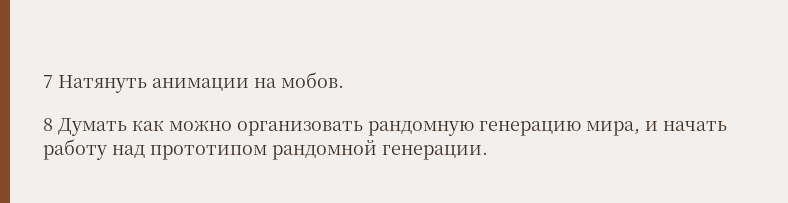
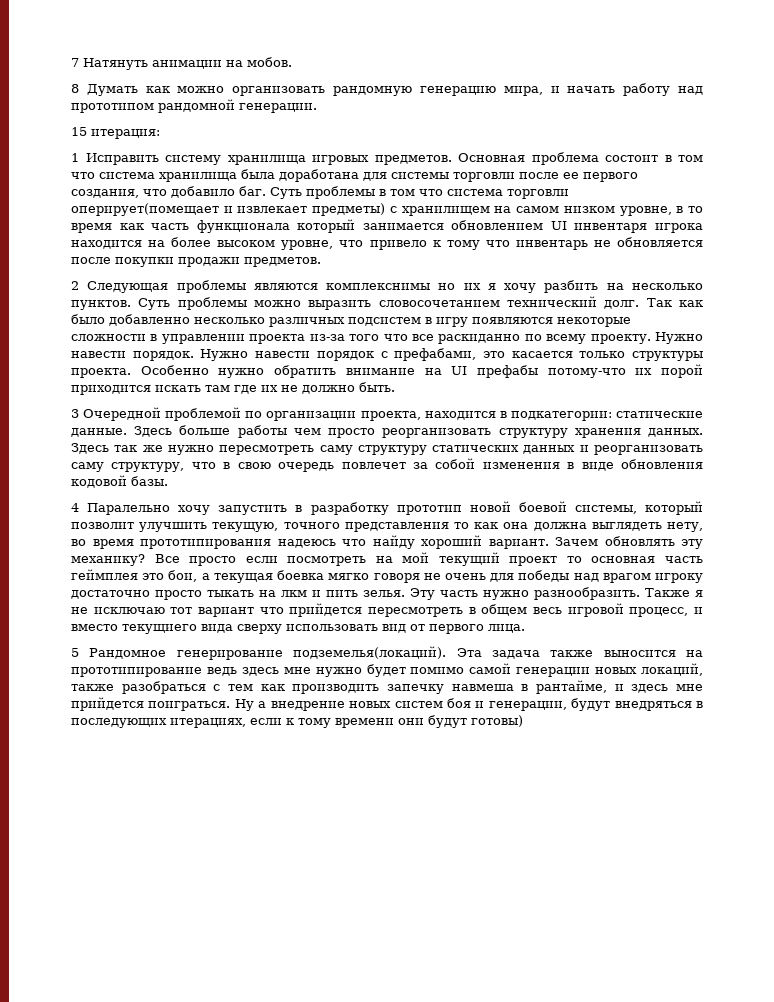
(488, 152) none -> [71,127,160,139] [71,152,703,165] [71,169,638,182] [71,186,569,199] [71,203,704,216] [71,219,703,233] [71,237,703,250] [71,257,321,267] [71,280,703,293] [71,296,704,310] [71,314,631,327] [71,332,703,344] [71,348,703,361] [71,364,703,378] [71,382,395,395] [71,407,703,421] [71,425,703,438] [71,443,703,455] [71,458,703,472] [71,475,168,488] [71,501,704,515] [71,522,703,532] [71,535,703,549] [71,552,703,566] [71,569,703,583] [71,587,703,600] [71,603,703,617] [71,624,525,634] [71,646,703,660] [71,663,703,677] [71,680,703,694] [71,697,703,711] [71,715,523,728] // 15 итерация: // 1 Исправить систему хранилища игровых предметов. Основная проблема состоит в том что система хранилища была доработана для системы торговли после ее первого создания, что добавило баг. Суть проблемы в том что система торговли оперирует(помещает и извлекает предметы) с хранилищем на самом низком уровне, в то время как часть функционала который занимается обновлением UI инвентаря игрока находится на более высоком уровне, что привело к тому что инвентарь не обновляется после покупки продажи предметов. // 2 Следующая проблемы являются комплекснимы но их я хочу разбить на несколько пунктов. Суть проблемы можно выразить словосочетанием технический долг. Так как было добавленно несколько различных подсистем в игру появляются некоторые сложности в управлении проекта из-за того что все раскиданно по всему проекту. Нужно навести порядок. Нужно навести порядок с префабами, это касается только структуры проекта. Особенно нужно обратить внимание на UI префабы потому-что их порой приходится искать там где их не должно быть. // 3 Очередной проблемой по организации проекта, находится в подкатегории: статические данные. Здесь больше работы чем просто реорганизовать структуру хранения данных. Здесь так же нужно пересмотреть саму структуру статических данных и реорганизовать саму структуру, что в свою очередь повлечет за собой изменения в виде обновления кодовой базы. // 4 Паралельно хочу запустить в разработку прототип новой боевой системы, который позволит улучшить текущую, точного представления то как она должна выглядеть нету, во время прототипирования надеюсь что найду хороший вариант. Зачем обновлять эту механику? Все просто если посмотреть на мой текущий проект то основная часть геймплея это бои, а текущая боевка мягко говоря не очень для победы над врагом игроку достаточно просто тыкать на лкм и пить зелья. Эту часть нужно разнообразить. Также я не исключаю тот вариант что прийдется пересмотреть в общем весь игровой процесс, и вместо текущиего вида сверху использовать вид от первого лица. // 5 Рандомное генерирование подземелья(локаций). Эта задача также выносится на прототипирование ведь здесь мне нужно будет помимо самой генерации новых локаций, также разобраться с тем как производить запечку навмеша в рантайме, и здесь мне прийдется поиграться. Ну а внедрение новых систем боя и генерации, будут внедряться в последующих итерациях, если к тому времени они будут готовы)

